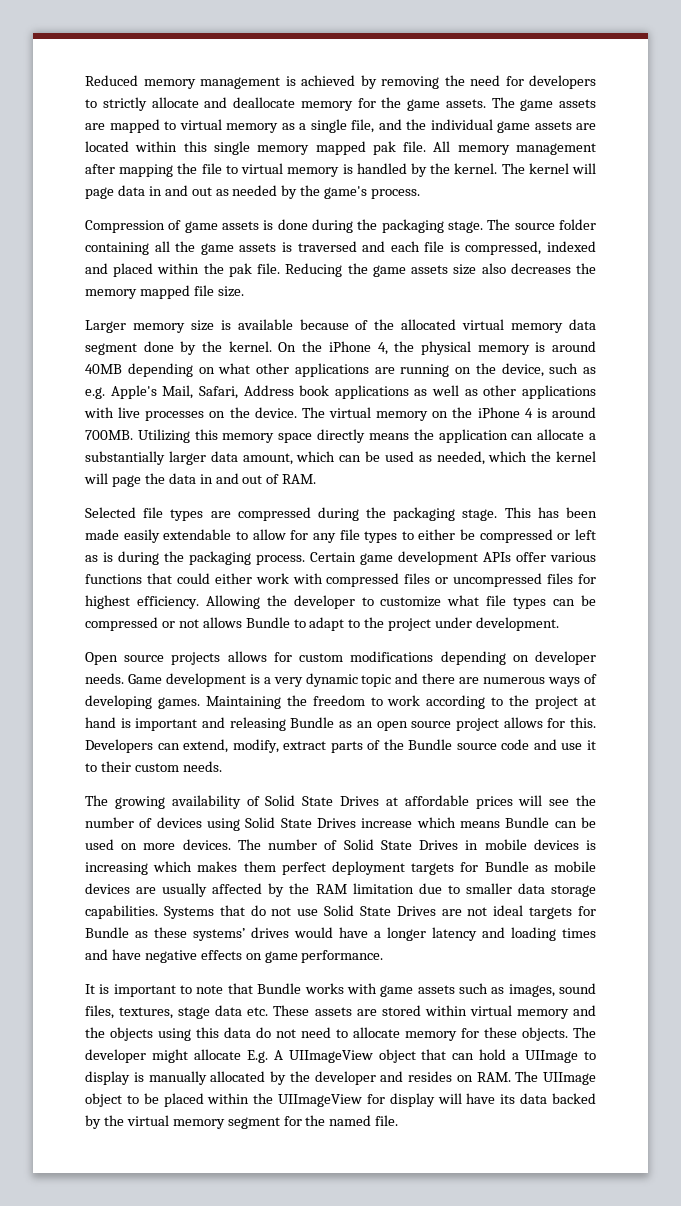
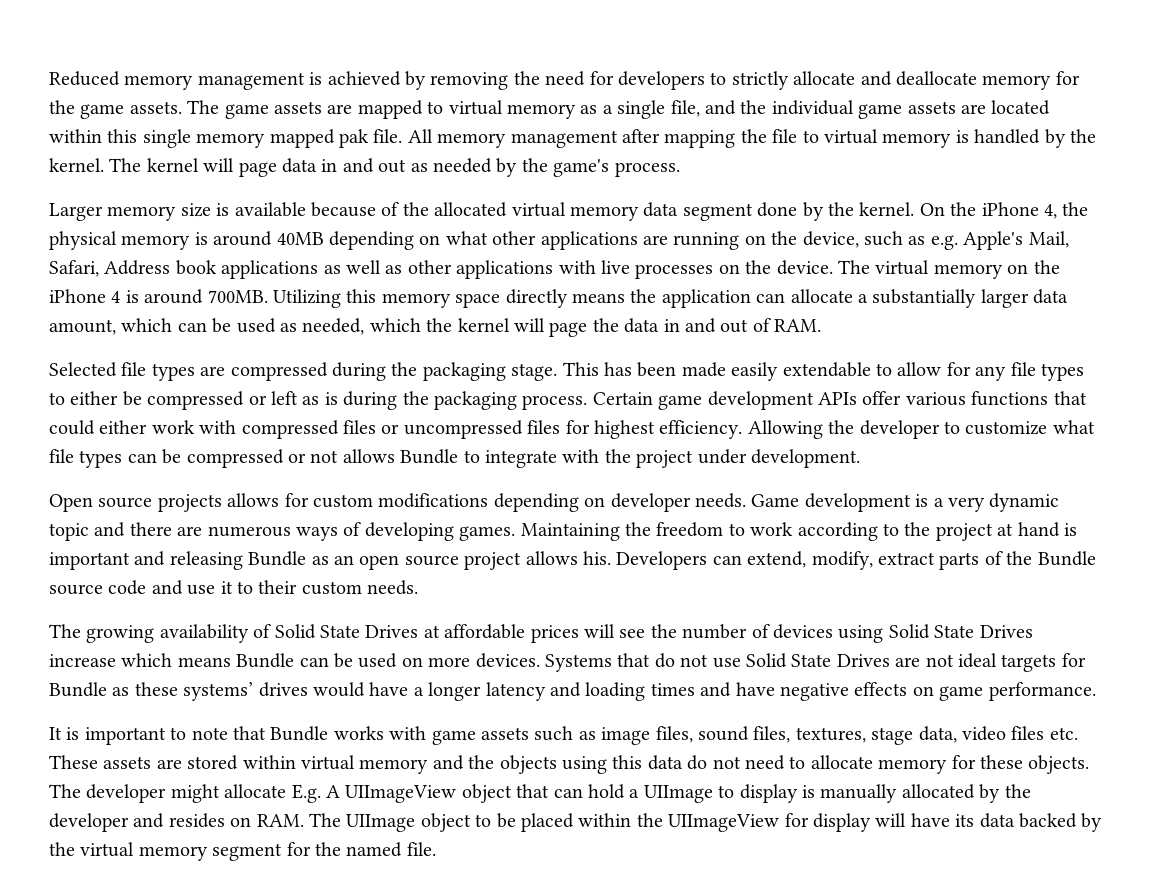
[85,219,596,233] [85,241,596,255] [85,263,596,277] [85,285,244,299] // Compression of game assets is done during the packaging stage. The source folder containing all the game assets is traversed and each file is compressed, indexed and placed within the pak file. Reducing the game assets size also decreases the memory mapped file size. -> (680, 169) none
[309,617,361,631] adapt to -> [484,449,600,468] integrate with
[547,717,596,728] for this. -> [582,551,611,565] his.
[237,839,596,850] [85,861,596,875] [85,883,596,897] [85,905,158,919] The number of Solid State Drives in mobile devices is increasing which makes them perfect deployment targets for Bundle as mobile devices are usually affected by the RAM limitation due to smaller data storage capabilities. -> (540, 660) none
[508,984,555,997] images, -> [601,726,693,745] image files,
[215,1005,243,1016] data -> [918,726,1045,743] data, video files

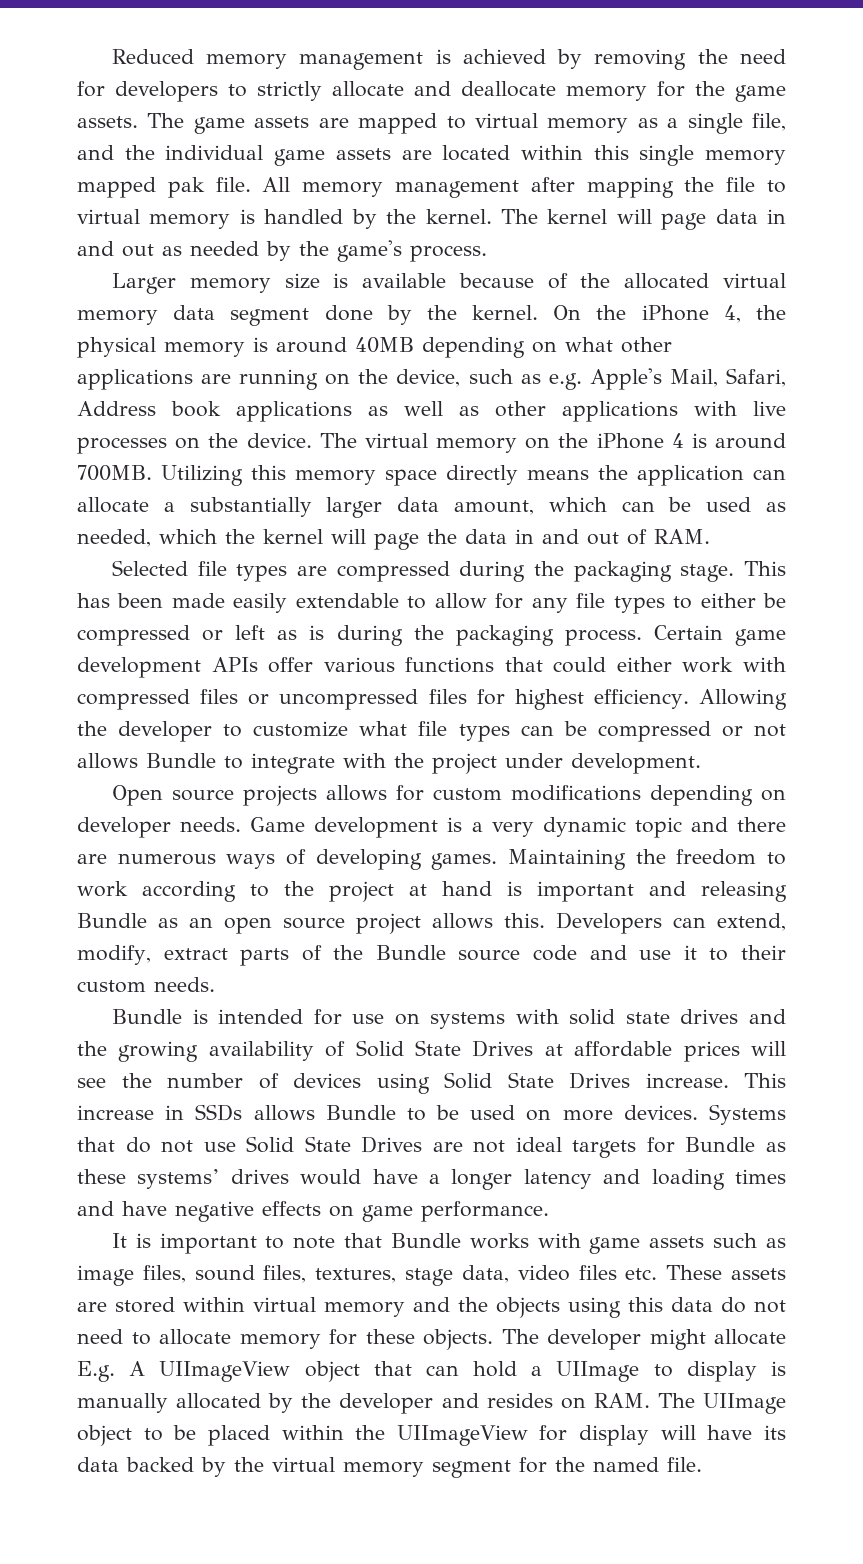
[582,551,611,565] his. -> [504,913,545,928] this.
[49,624,81,638] The -> [111,1009,786,1029] [77,1041,107,1056] Bundle is intended for use on systems with solid state drives and the
[49,653,329,668] increase which means Bundle can -> [645,1073,786,1088] [77,1104,426,1121] increase. This increase in SSDs allows Bundle to

